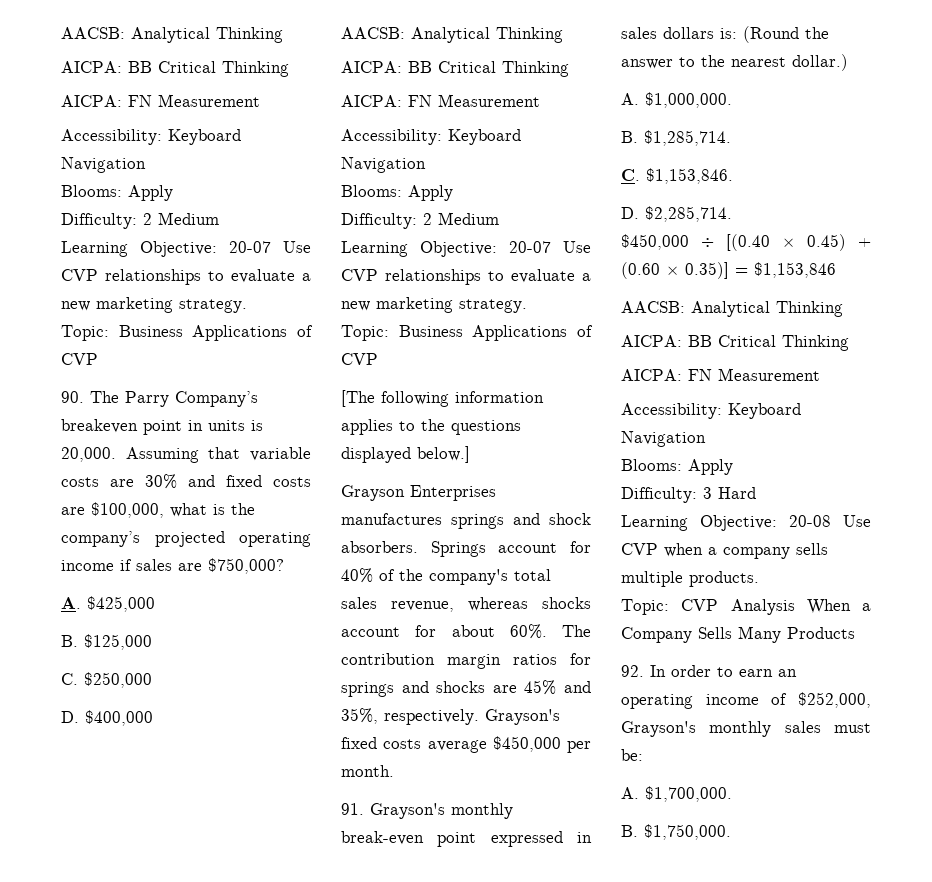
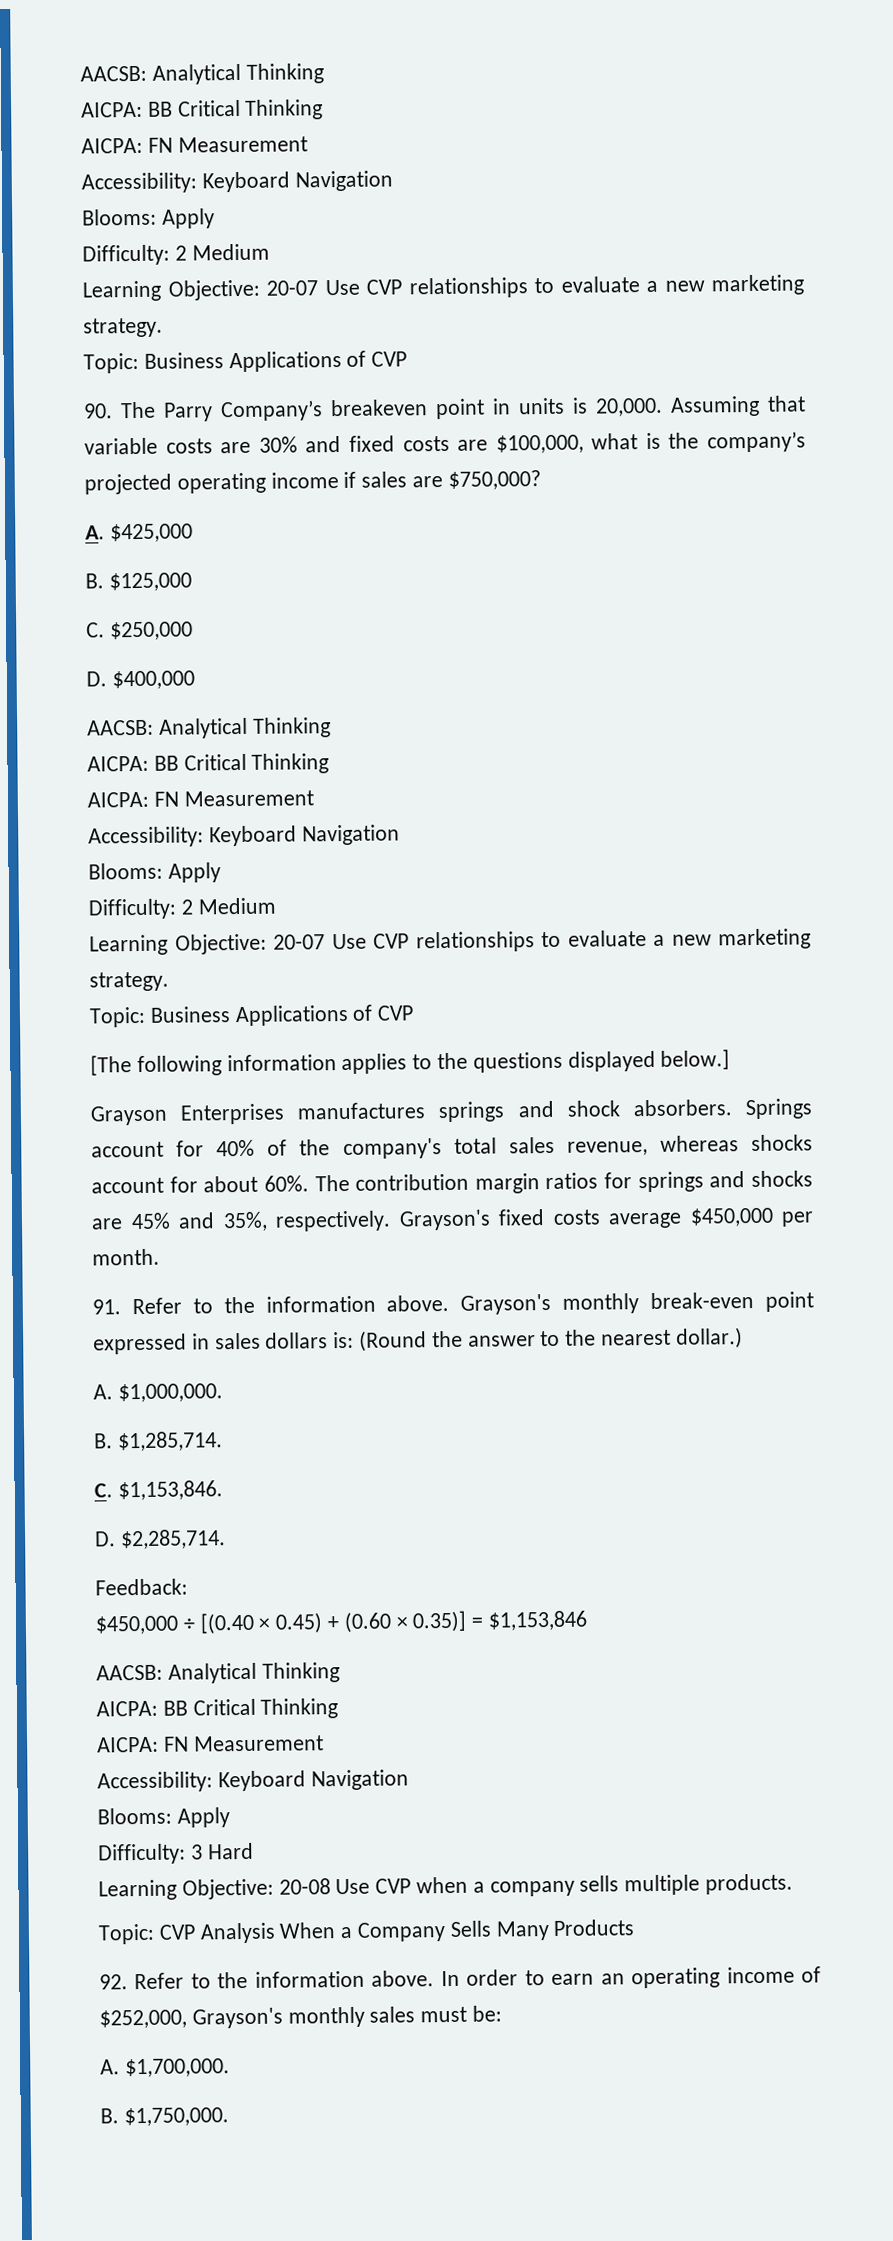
(364, 809) none -> [131,1294,450,1315] Refer to the information above.
(732, 214) none -> [95,1578,188,1596] // Feedback:
(644, 671) none -> [134,1970,435,1990] Refer to the information above.

